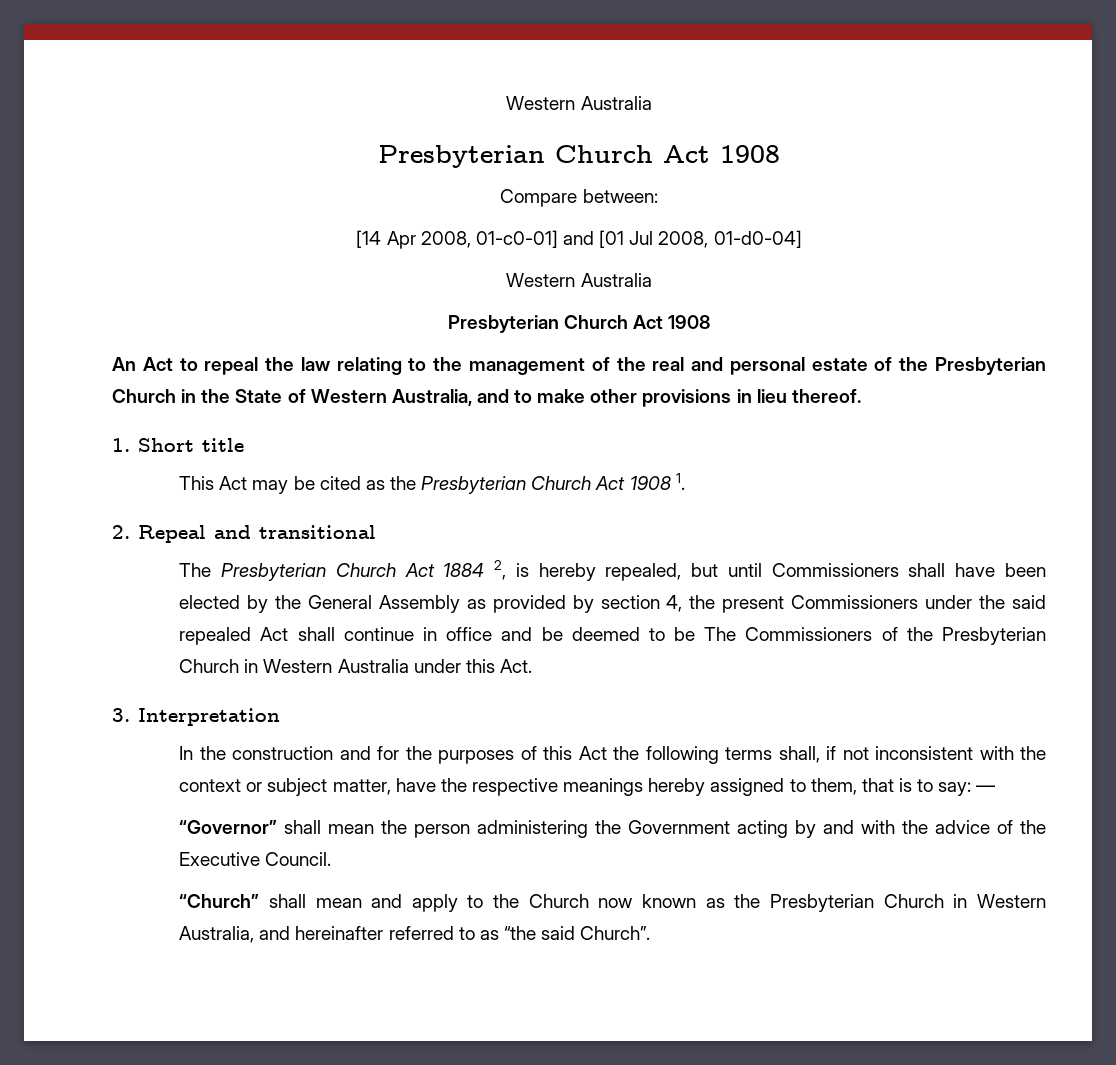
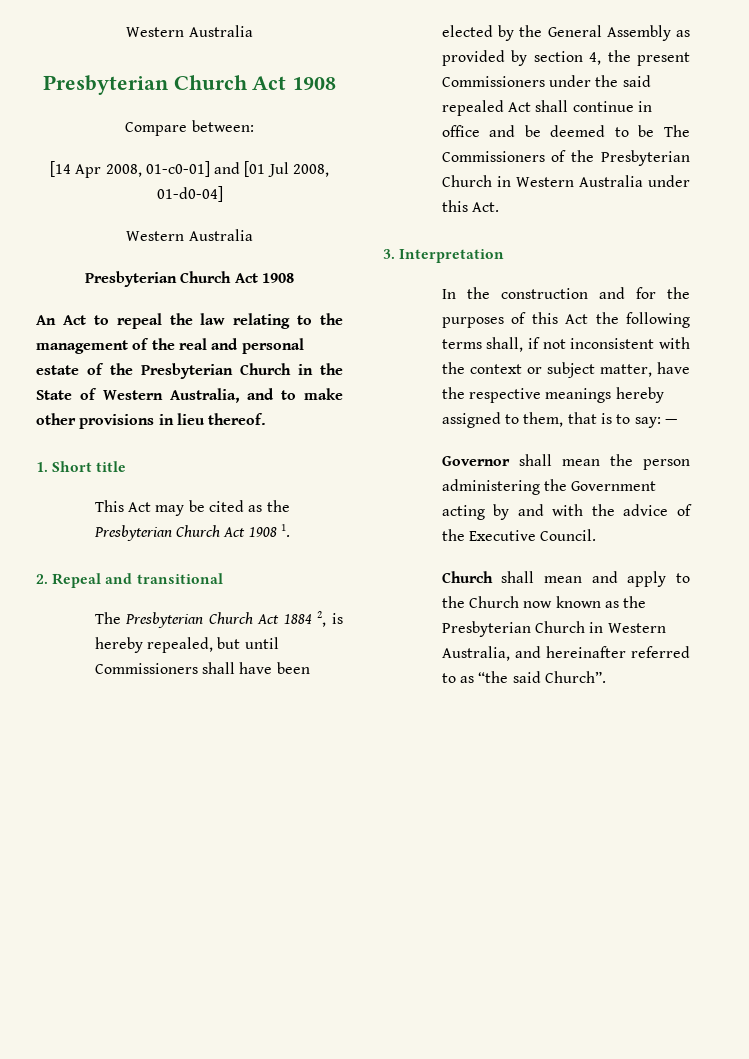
[179,820,278,834] “Governor” -> [441,456,510,466] Governor
[179,894,260,908] “Church” -> [441,571,493,583] Church

